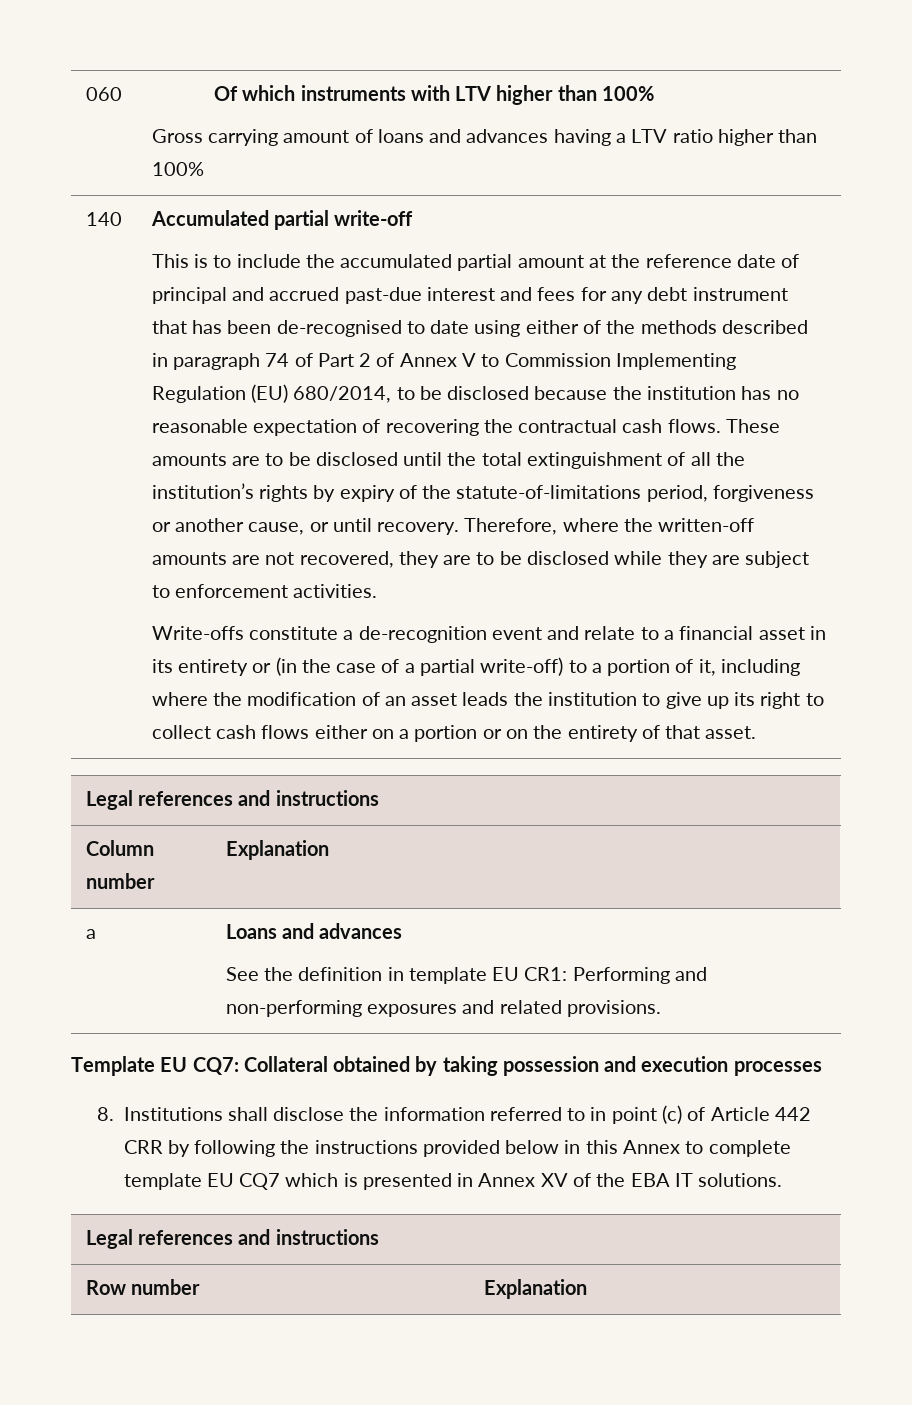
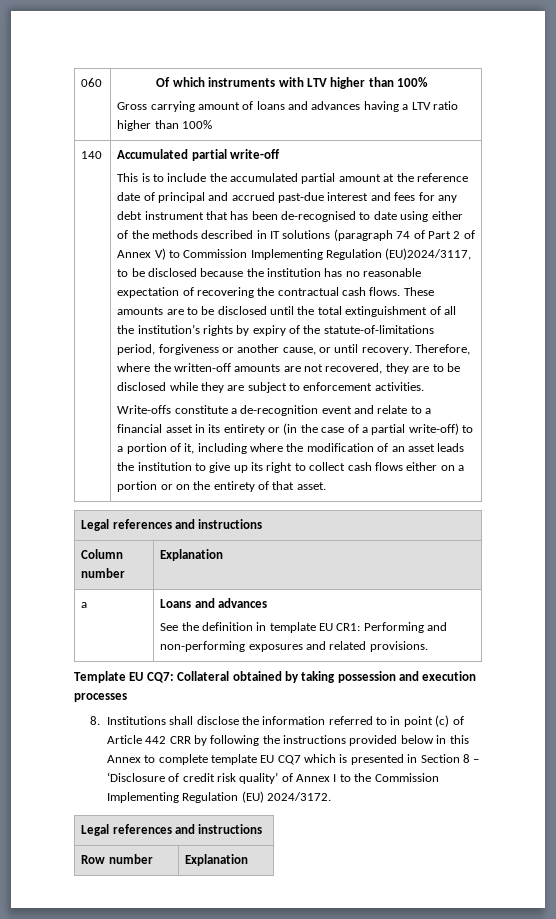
[173,353,261,370] paragraph -> [270,229,393,241] IT solutions (paragraph
[462,353,477,367] V -> [154,248,166,260] V)
[251,384,392,403] (EU) 680/2014, -> [385,248,472,260] (EU)2024/3117,
[478,1173,783,1187] Annex XV of the EBA IT solutions. -> [420,754,480,763] [106,772,439,784] [106,791,331,803] Section 8 – ‘Disclosure of credit risk quality’ of Annex I to the Commission Implementing Regulation (EU) 2024/3172.

